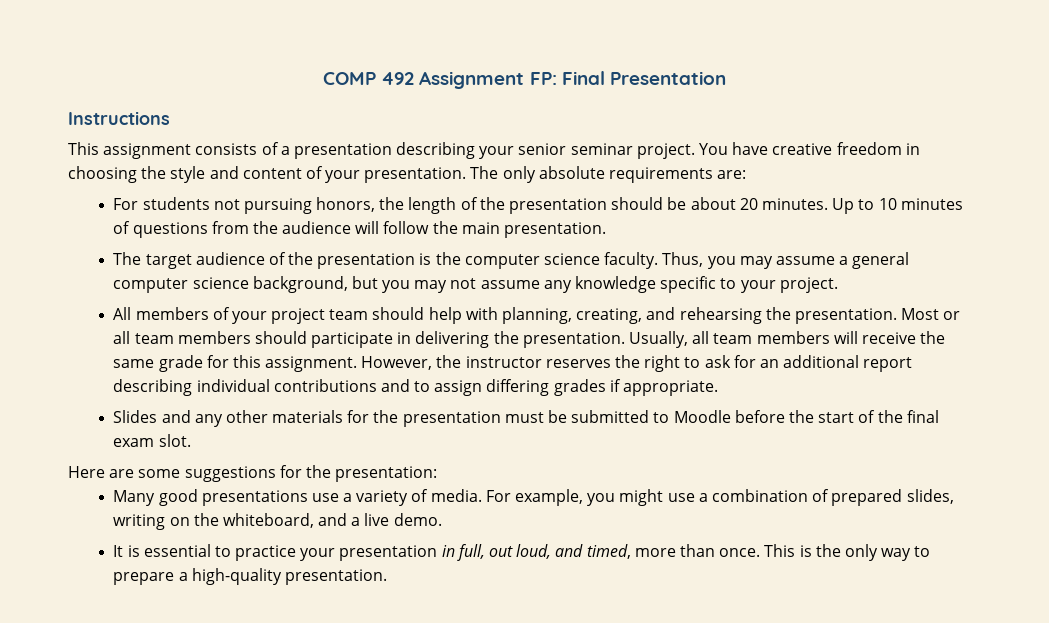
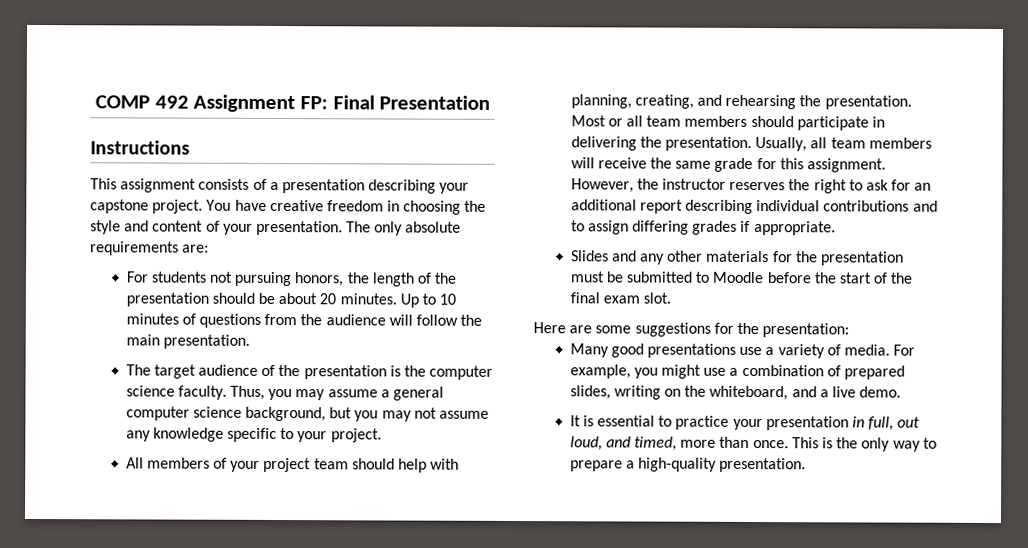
[518,143,633,155] senior seminar -> [90,199,149,214] capstone

